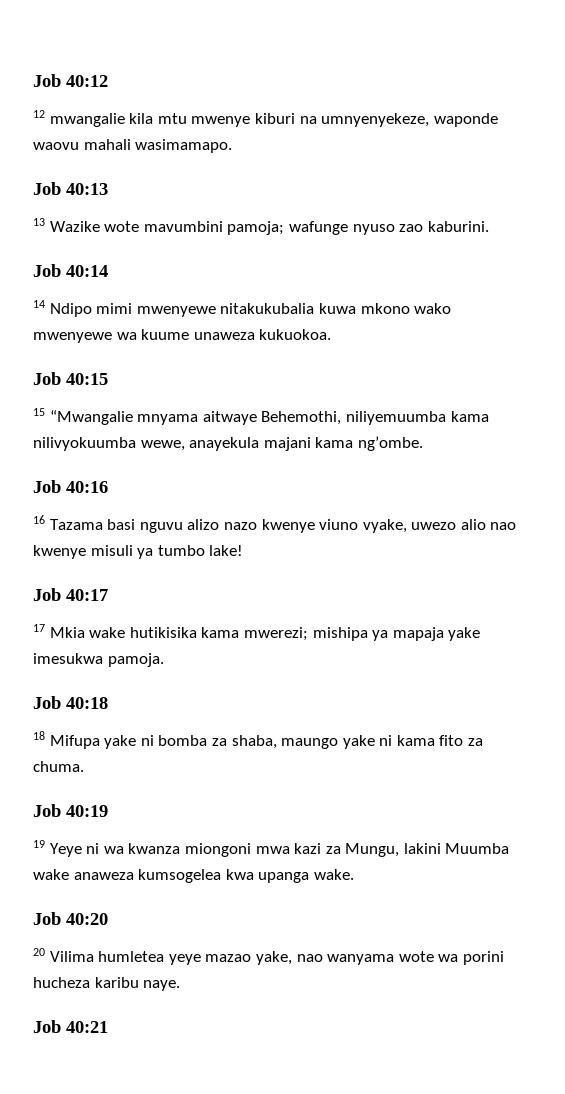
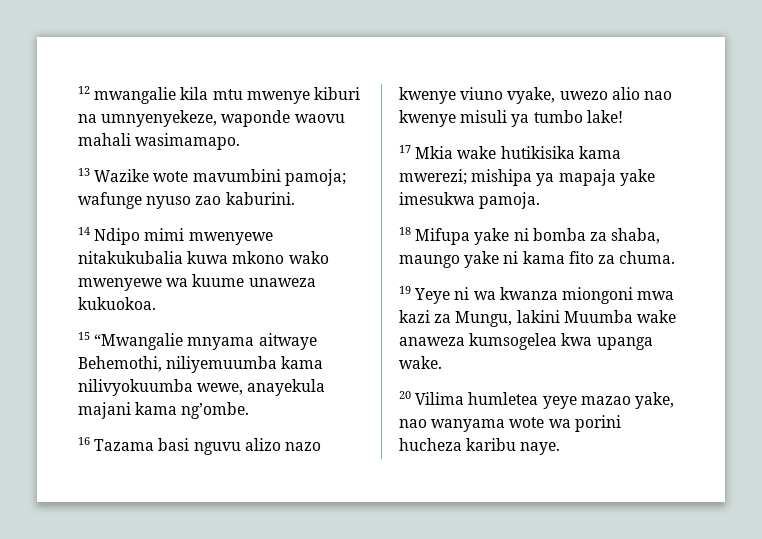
[33,74,108,87] Job 40:12 // -> (78, 90) none
[33,182,108,195] // Job 40:13 -> (241, 141) none
[33,264,108,277] // Job 40:14 -> (295, 198) none
[33,372,108,385] // Job 40:15 -> (156, 303) none
[33,480,108,493] // Job 40:16 -> (250, 410) none
[33,588,108,601] // Job 40:17 -> (623, 116) none
[33,696,108,709] // Job 40:18 -> (541, 200) none
[33,804,108,817] // Job 40:19 -> (676, 257) none
[33,912,108,925] // Job 40:20 -> (442, 362) none
[33,1020,108,1033] // Job 40:21 -> (561, 448) none

